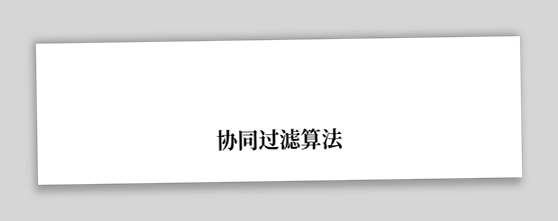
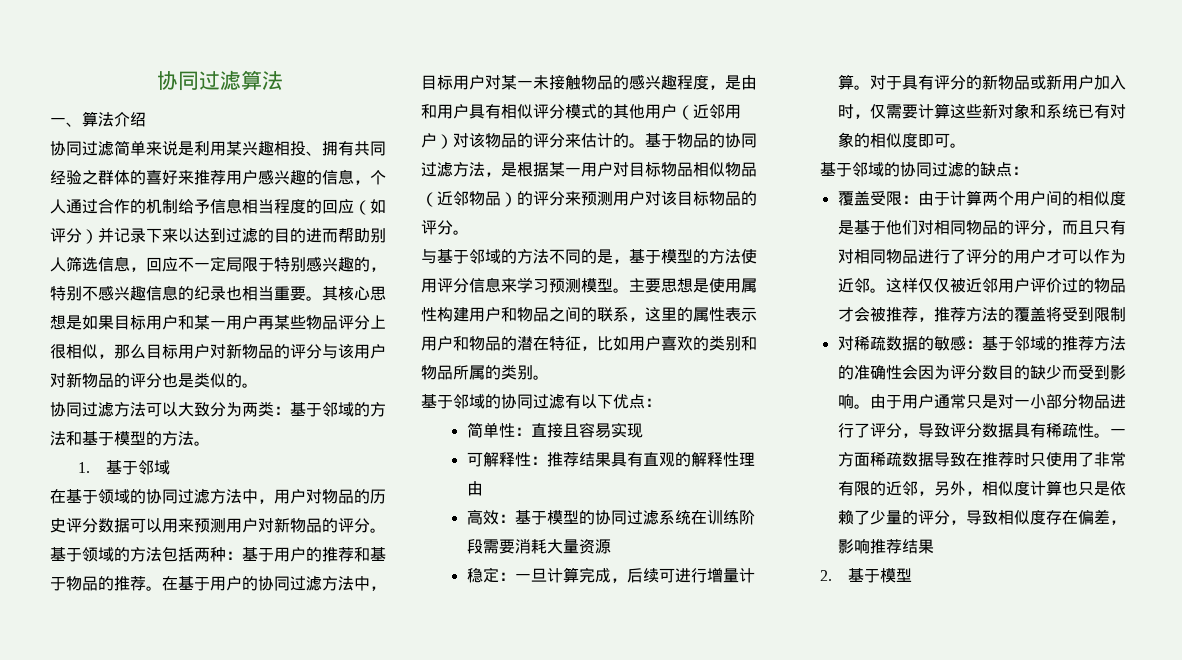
(345, 139) none -> [50,111,146,127] [50,140,386,156] [50,169,386,185] [50,198,386,215] [50,227,386,244] [50,256,386,272] [50,285,386,301] [50,315,386,330] [50,343,386,359] [50,372,258,388] [50,401,386,417] [50,431,210,446] [78,460,171,475] [50,488,386,504] [50,517,386,533] [50,546,386,562] [50,575,386,591] [421,74,757,90] [421,104,741,120] [421,133,757,149] [421,161,757,177] [421,191,757,207] [421,220,469,235] [421,249,757,264] [421,277,757,293] [421,306,757,322] [421,335,757,351] [421,364,549,380] [421,393,661,409] [466,422,643,438] [466,452,755,467] [466,481,483,496] [466,509,755,525] [466,539,611,554] [466,567,755,583] [837,74,1126,90] [837,103,1126,119] [837,132,966,148] [820,161,1029,177] [837,190,1126,206] [837,220,1126,235] [837,249,1126,264] [837,278,1126,293] [837,306,1126,322] [837,335,1126,351] [837,364,1126,380] [837,393,1126,409] [837,423,1126,438] [837,452,1126,467] [837,480,1126,496] [837,509,1126,525] [837,538,934,554] [820,568,913,583] // 一、算法介绍 // 协同过滤简单来说是利用某兴趣相投、拥有共同经验之群体的喜好来推荐用户感兴趣的信息，个人通过合作的机制给予信息相当程度的回应（如评分）并记录下来以达到过滤的目的进而帮助别人筛选信息，回应不一定局限于特别感兴趣的，特别不感兴趣信息的纪录也相当重要。其核心思想是如果目标用户和某一用户再某些物品评分上很相似，那么目标用户对新物品的评分与该用户对新物品的评分也是类似的。 // 协同过滤方法可以大致分为两类：基于邻域的方法和基于模型的方法。 // 1.基于邻域 // 在基于领域的协同过滤方法中，用户对物品的历史评分数据可以用来预测用户对新物品的评分。基于领域的方法包括两种：基于用户的推荐和基于物品的推荐。在基于用户的协同过滤方法中，目标用户对某一未接触物品的感兴趣程度，是由和用户具有相似评分模式的其他用户（近邻用户）对该物品的评分来估计的。基于物品的协同过滤方法，是根据某一用户对目标物品相似物品（近邻物品）的评分来预测用户对该目标物品的评分。 // 与基于邻域的方法不同的是，基于模型的方法使用评分信息来学习预测模型。主要思想是使用属性构建用户和物品之间的联系，这里的属性表示用户和物品的潜在特征，比如用户喜欢的类别和物品所属的类别。 // 基于邻域的协同过滤有以下优点： // 简单性：直接且容易实现 // 可解释性：推荐结果具有直观的解释性理由 // 高效：基于模型的协同过滤系统在训练阶段需要消耗大量资源 // 稳定：一旦计算完成，后续可进行增量计算。对于具有评分的新物品或新用户加入时，仅需要计算这些新对象和系统已有对象的相似度即可。 // 基于邻域的协同过滤的缺点： // 覆盖受限：由于计算两个用户间的相似度是基于他们对相同物品的评分，而且只有对相同物品进行了评分的用户才可以作为近邻。这样仅仅被近邻用户评价过的物品才会被推荐，推荐方法的覆盖将受到限制 // 对稀疏数据的敏感：基于邻域的推荐方法的准确性会因为评分数目的缺少而受到影响。由于用户通常只是对一小部分物品进行了评分，导致评分数据具有稀疏性。一方面稀疏数据导致在推荐时只使用了非常有限的近邻，另外，相似度计算也只是依赖了少量的评分，导致相似度存在偏差，影响推荐结果 // 2.基于模型

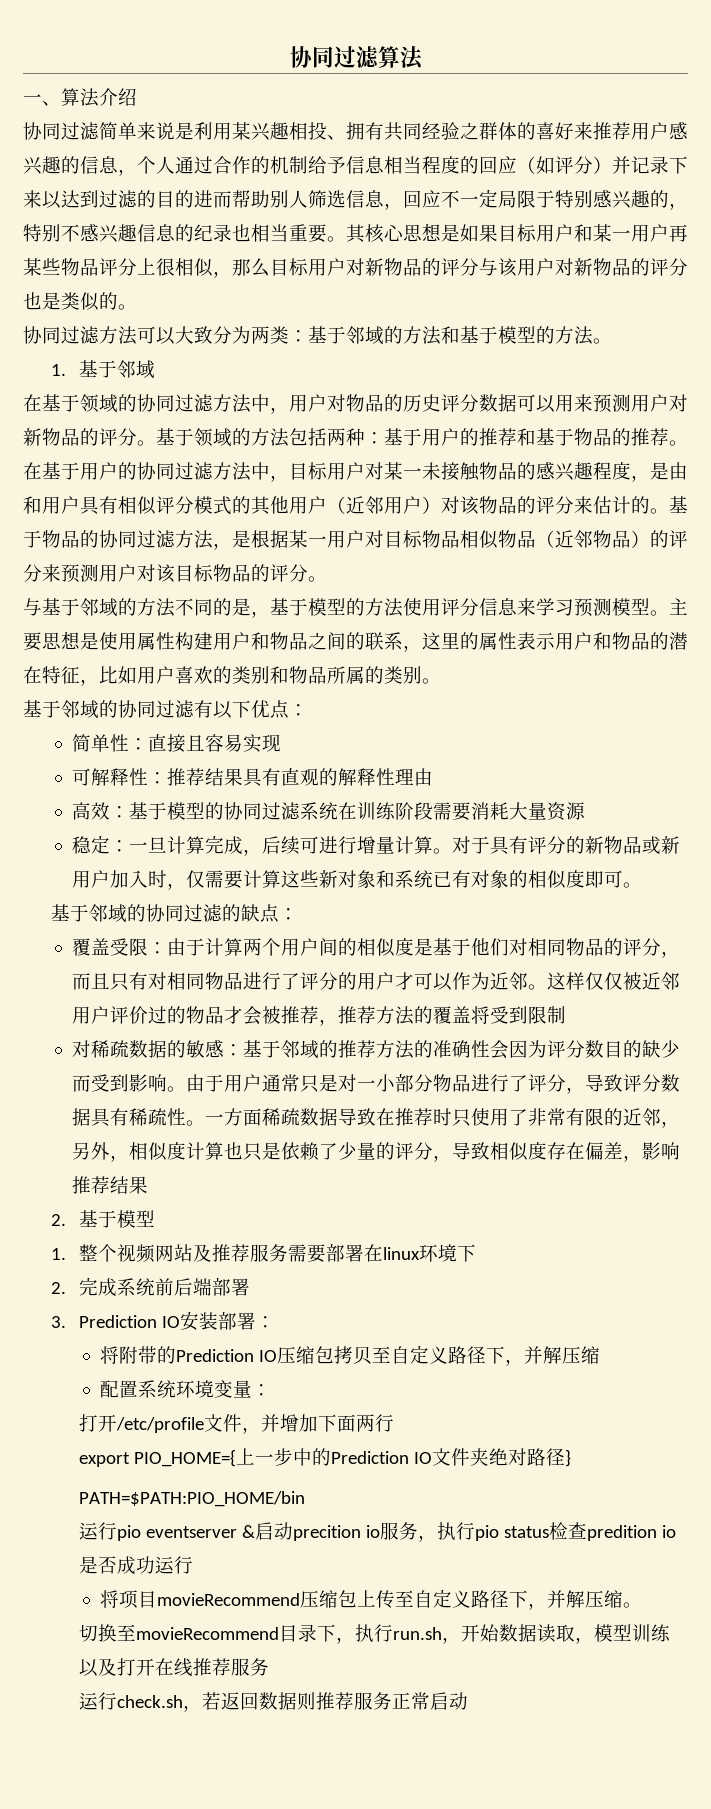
(913, 575) none -> [51,1244,477,1263] [51,1277,251,1297] [51,1311,276,1331] [99,1345,600,1366] [99,1380,271,1398] [79,1414,395,1434] [79,1448,572,1467] [79,1491,306,1507] [79,1522,677,1542] [79,1556,194,1575] [99,1589,642,1610] [79,1624,672,1644] [79,1658,270,1677] [79,1692,469,1712] // 1.整个视频网站及推荐服务需要部署在linux环境下 // 2.完成系统前后端部署 // 3. Prediction IO安装部署： // 将附带的Prediction IO压缩包拷贝至自定义路径下，并解压缩 // 配置系统环境变量： // 打开/etc/profile文件，并增加下面两行 // export PIO_HOME={上一步中的Prediction IO文件夹绝对路径} // PATH=$PATH:PIO_HOME/bin // 运行pio eventserver &启动precition io服务，执行pio status检查predition io是否成功运行 // 将项目movieRecommend压缩包上传至自定义路径下，并解压缩。 // 切换至movieRecommend目录下，执行run.sh，开始数据读取，模型训练以及打开在线推荐服务 // 运行check.sh，若返回数据则推荐服务正常启动

